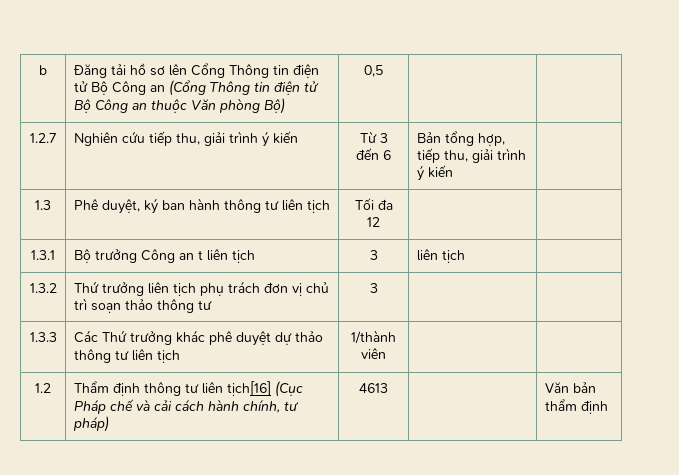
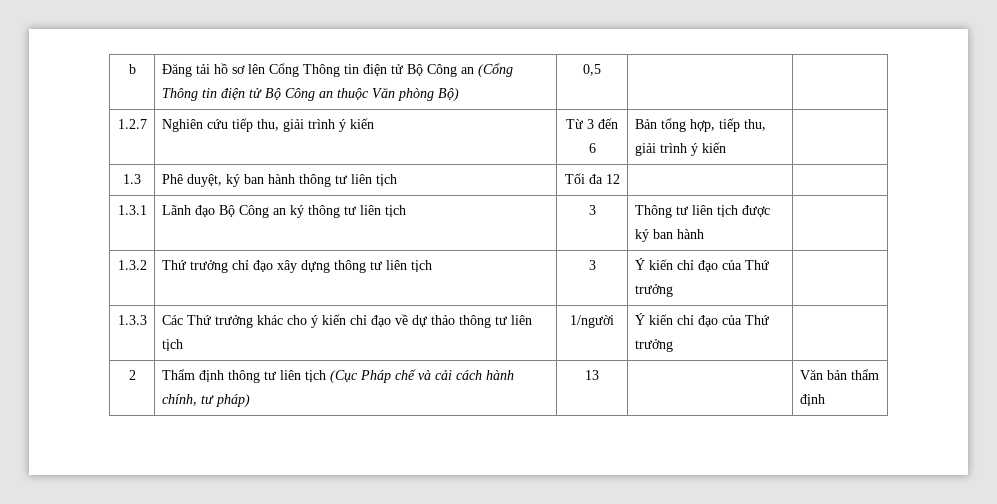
[73,249,255,263] [369,250,378,260] [416,249,465,263] Bộ trưởng Công an t liên tịch | 3 | liên tịch -> [161,205,406,218] [588,205,596,215] [634,205,770,218] [634,229,704,242] Lãnh đạo Bộ Công an ký thông tư liên tịch | 3 | Thông tư liên tịch được ký ban hành
[147,281,329,296] [73,298,212,313] [369,283,378,293] liên tịch phụ trách đơn vị chủ trì soạn thảo thông tư | 3 | -> [231,260,432,273] [588,260,596,270] [634,258,769,272] [634,284,673,297] chỉ đạo xây dựng thông tư liên tịch | 3 | Ý kiến chỉ đạo của Thứ trưởng
[208,331,271,346] phê duyệt -> [286,314,408,328] cho ý kiến chỉ đạo về
[351,330,396,344] [361,348,386,359] [35,383,51,393] 1/thành viên | | // 1.2 -> [570,315,614,328] [634,313,769,327] [634,339,673,352] [128,370,136,380] 1/người | Ý kiến chỉ đạo của Thứ trưởng | // 2
[226,381,271,396] tịch[16] -> [304,370,326,382] tịch
[359,383,388,393] 4613 -> [585,370,599,380] 13

